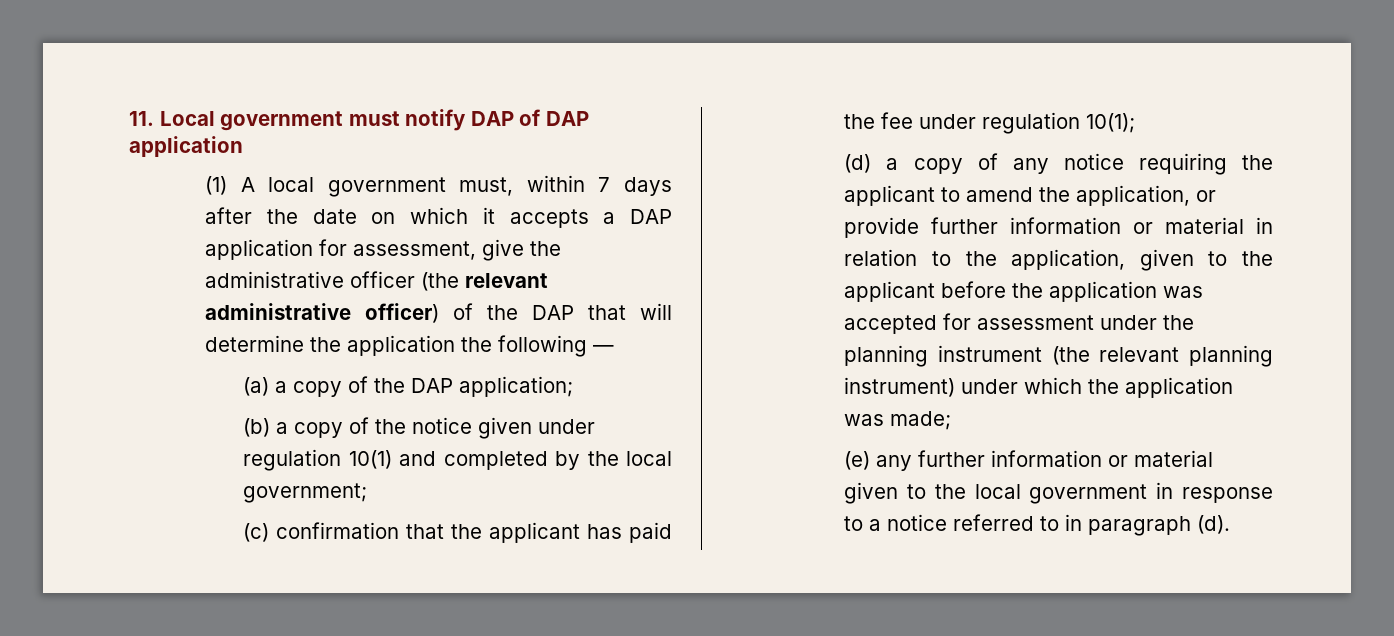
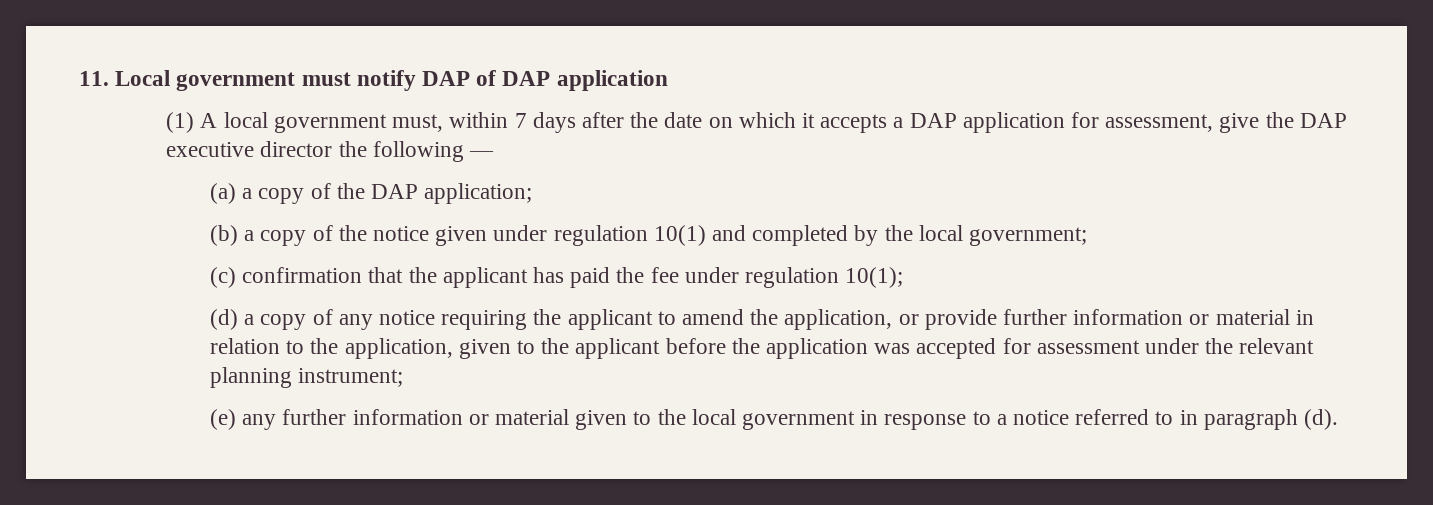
[205,271,549,291] [205,303,672,323] [205,335,456,356] administrative officer (the relevant administrative officer) of the DAP that will determine the application -> [1299,113,1347,128] [166,141,333,157] DAP executive director
[844,345,1273,367] [844,377,1234,398] [844,411,952,430] planning instrument (the relevant planning instrument) under which the application was made; -> [1239,338,1315,354] [209,367,404,388] relevant planning instrument;

